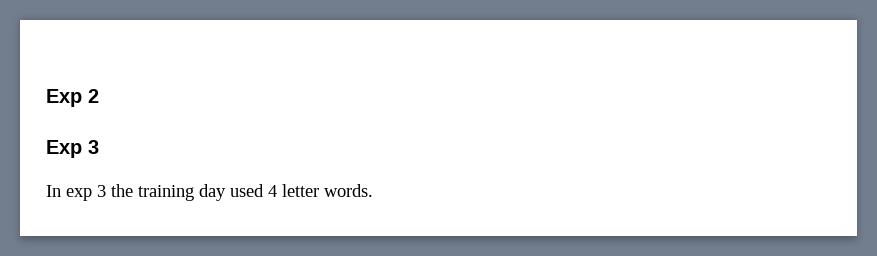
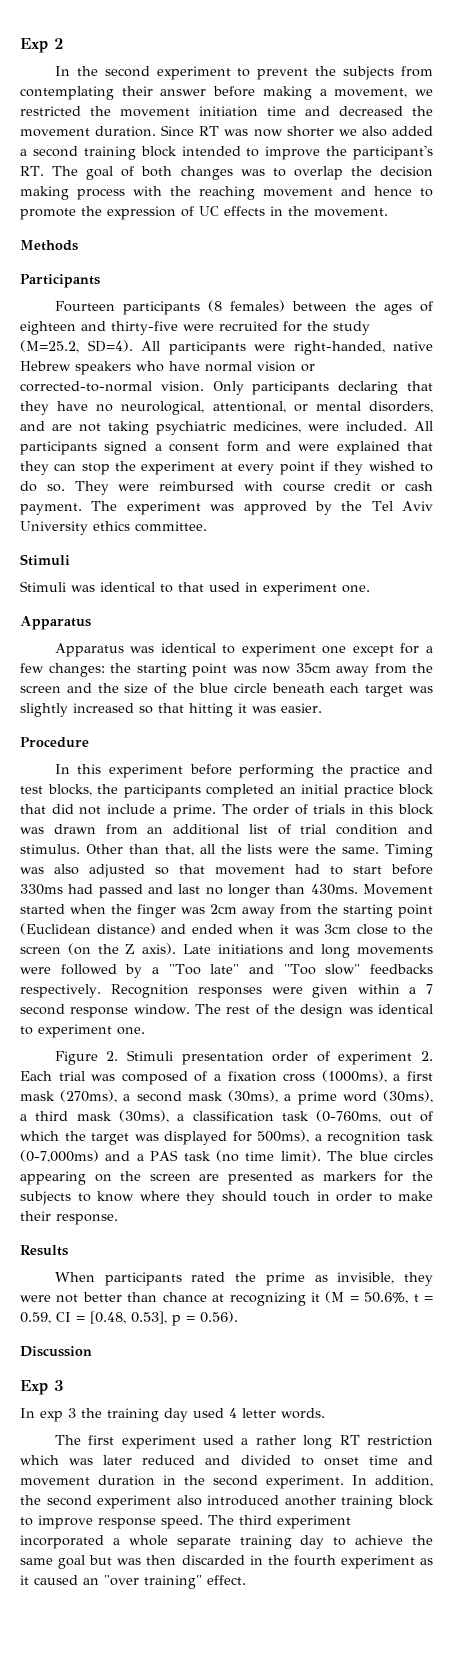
(99, 96) none -> [54,66,434,80] [20,86,434,100] [20,106,433,117] [20,125,433,137] [20,145,433,160] [20,166,433,180] [20,186,433,200] [20,206,388,220] [20,240,78,251] [20,274,100,288] [54,300,433,315] [20,321,370,335] [20,340,433,355] [20,361,315,375] [20,381,434,395] [20,401,434,415] [20,421,433,435] [20,441,433,455] [20,461,434,475] [20,481,433,495] [20,501,434,515] [20,521,207,535] [20,554,70,566] [20,581,370,596] [20,616,91,630] [54,643,434,657] [20,663,433,677] [20,683,433,697] [20,703,322,717] [20,737,89,748] [54,764,433,778] [20,784,434,798] [20,804,434,818] [20,824,433,835] [20,844,433,858] [20,864,433,878] [20,884,433,898] [20,904,433,918] [20,923,434,935] [20,943,433,958] [20,964,434,978] [20,984,434,998] [20,1004,434,1018] [20,1024,145,1038] [54,1050,433,1065] [20,1070,434,1085] [20,1090,434,1105] [20,1110,433,1123] [20,1130,434,1145] [20,1150,434,1163] [20,1171,433,1185] [20,1191,433,1205] [20,1211,118,1225] [20,1245,68,1256] [54,1272,434,1286] [20,1291,434,1306] [20,1311,238,1326] [20,1346,92,1357] // In the second experiment to prevent the subjects from contemplating their answer before making a movement, we restricted the movement initiation time and decreased the movement duration. Since RT was now shorter we also added a second training block intended to improve the participant's RT. The goal of both changes was to overlap the decision making process with the reaching movement and hence to promote the expression of UC effects in the movement. // Methods // Participants // Fourteen participants (8 females) between the ages of eighteen and thirty-five were recruited for the study (M=25.2, SD=4). All participants were right-handed, native Hebrew speakers who have normal vision or corrected-to-normal vision. Only participants declaring that they have no neurological, attentional, or mental disorders, and are not taking psychiatric medicines, were included. All participants signed a consent form and were explained that they can stop the experiment at every point if they wished to do so. They were reimbursed with course credit or cash payment. The experiment was approved by the Tel Aviv University ethics committee. // Stimuli // Stimuli was identical to that used in experiment one. // Apparatus // Apparatus was identical to experiment one except for a few changes: the starting point was now 35cm away from the screen and the size of the blue circle beneath each target was slightly increased so that hitting it was easier. // Procedure // In this experiment before performing the practice and test blocks, the participants completed an initial practice block that did not include a prime. The order of trials in this block was drawn from an additional list of trial condition and stimulus. Other than that, all the lists were the same. Timing was also adjusted so that movement had to start before 330ms had passed and last no longer than 430ms. Movement started when the finger was 2cm away from the starting point (Euclidean distance) and ended when it was 3cm close to the screen (on the Z axis). Late initiations and long movements were followed by a "Too late" and "Too slow" feedbacks respectively. Recognition responses were given within a 7 second response window. The rest of the design was identical to experiment one. // Figure 2. Stimuli presentation order of experiment 2. Each trial was composed of a fixation cross (1000ms), a first mask (270ms), a second mask (30ms), a prime word (30ms), a third mask (30ms), a classification task (0-760ms, out of which the target was displayed for 500ms), a recognition task (0-7,000ms) and a PAS task (no time limit). The blue circles appearing on the screen are presented as markers for the subjects to know where they should touch in order to make their response. // Results // When participants rated the prime as invisible, they were not better than chance at recognizing it (M = 50.6%, t = 0.59, CI = [0.48, 0.53], p = 0.56). // Discussion
(373, 190) none -> [54,1435,434,1449] [20,1455,433,1466] [20,1475,433,1489] [20,1495,434,1509] [20,1515,351,1529] [20,1535,433,1549] [20,1555,433,1569] [20,1575,246,1589] // The first experiment used a rather long RT restriction which was later reduced and divided to onset time and movement duration in the second experiment. In addition, the second experiment also introduced another training block to improve response speed. The third experiment incorporated a whole separate training day to achieve the same goal but was then discarded in the fourth experiment as it caused an "over training" effect.

